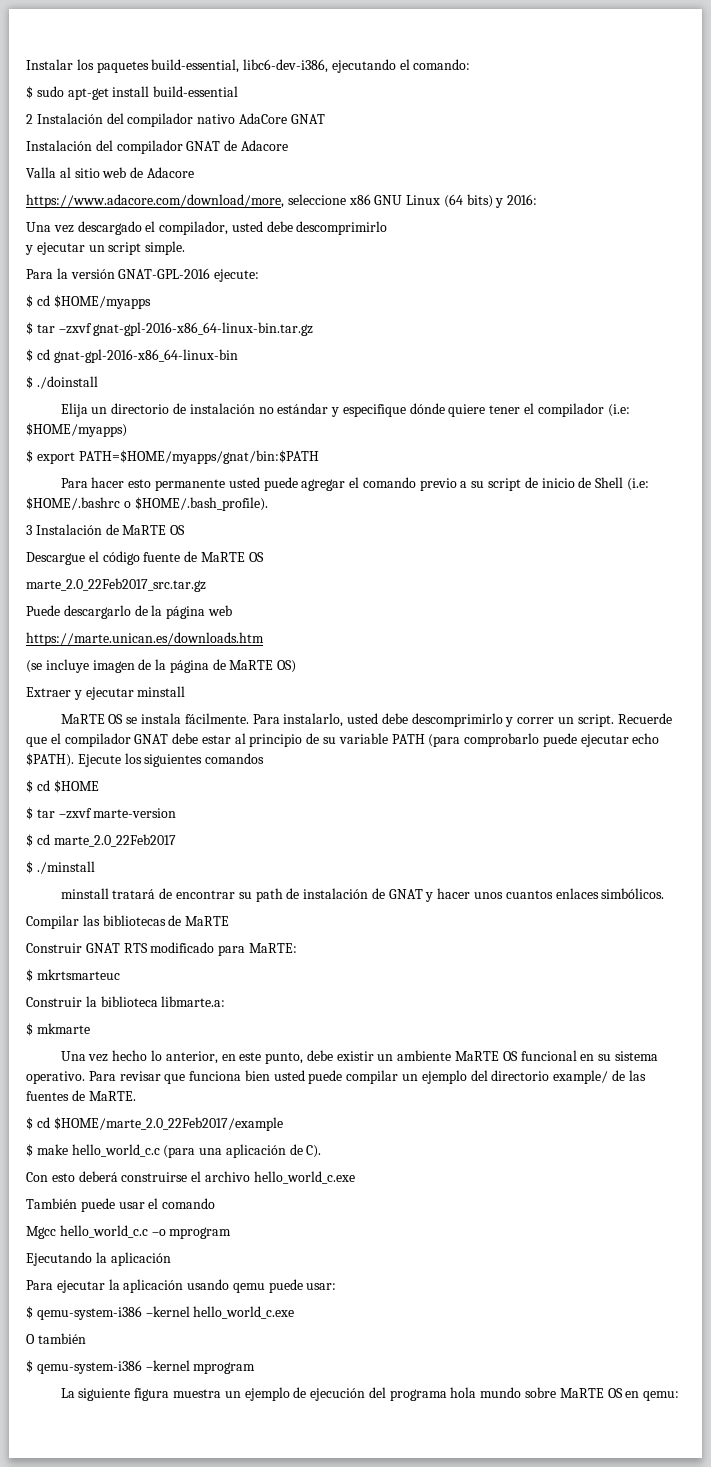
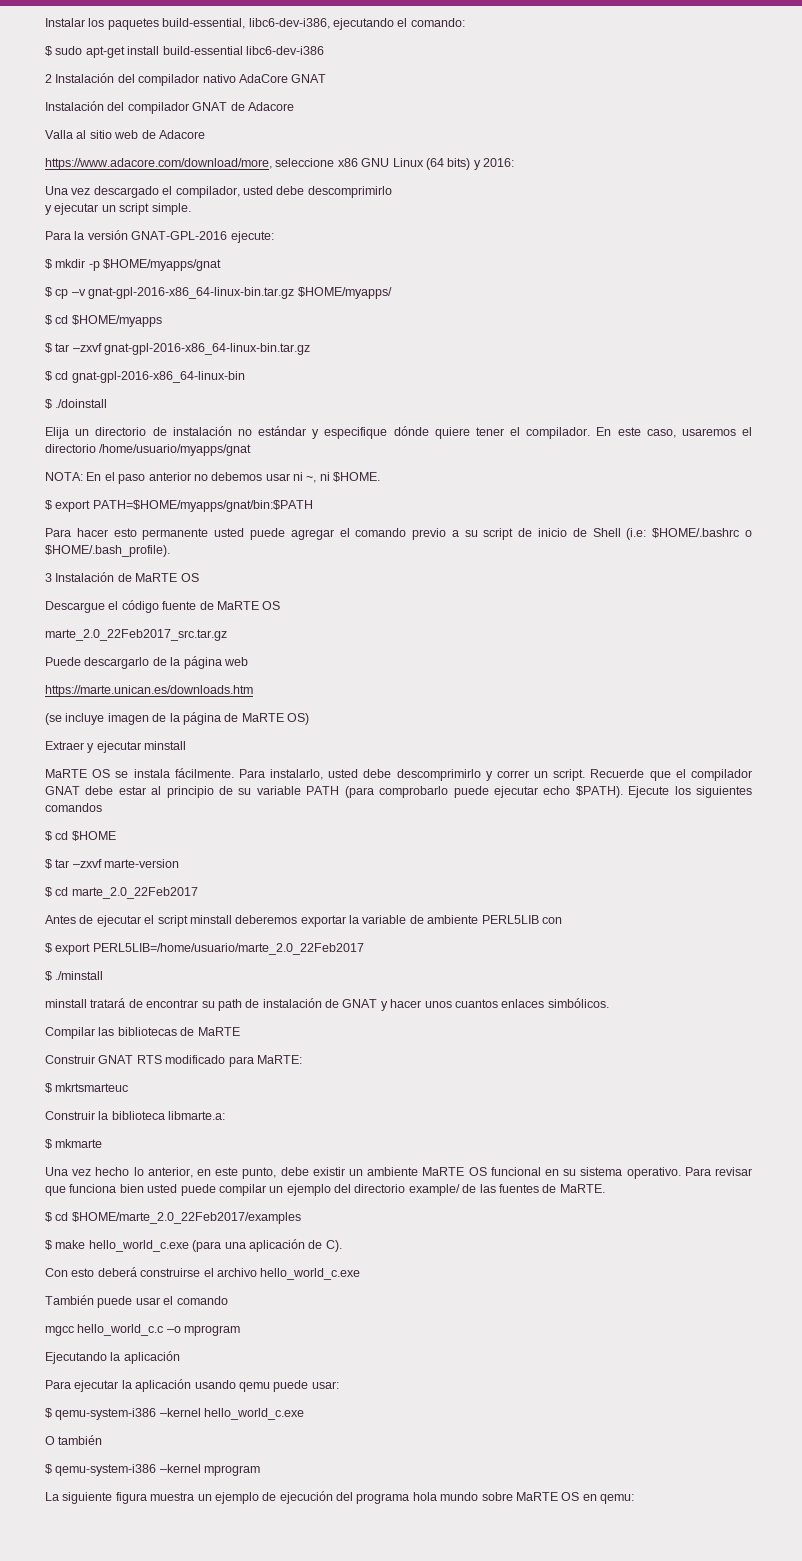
(239, 91) none -> [245,46,324,55] libc6-dev-i386
(260, 275) none -> [45,259,222,271] [45,287,392,299] // $ mkdir -p $HOME/myapps/gnat // $ cp –v gnat-gpl-2016-x86_64-linux-bin.tar.gz $HOME/myapps/
[537,403,630,417] [26,423,127,437] compilador (i.e: $HOME/myapps) -> [526,427,752,439] [45,444,252,456] [45,472,381,484] compilador. En este caso, usaremos el directorio /home/usuario/myapps/gnat // NOTA: En el paso anterior no debemos usar ni ~, ni $HOME.
(176, 840) none -> [45,915,562,927] [45,943,364,955] // Antes de ejecutar el script minstall deberemos exportar la variable de ambiente PERL5LIB con // $ export PERL5LIB=/home/usuario/marte_2.0_22Feb2017
[53,1117,283,1131] $HOME/marte_2.0_22Feb2017/example -> [71,1212,301,1224] $HOME/marte_2.0_22Feb2017/examples
[71,1144,160,1157] hello_world_c.c -> [88,1240,189,1252] hello_world_c.exe
[26,1226,56,1239] Mgcc -> [45,1326,74,1336] mgcc

